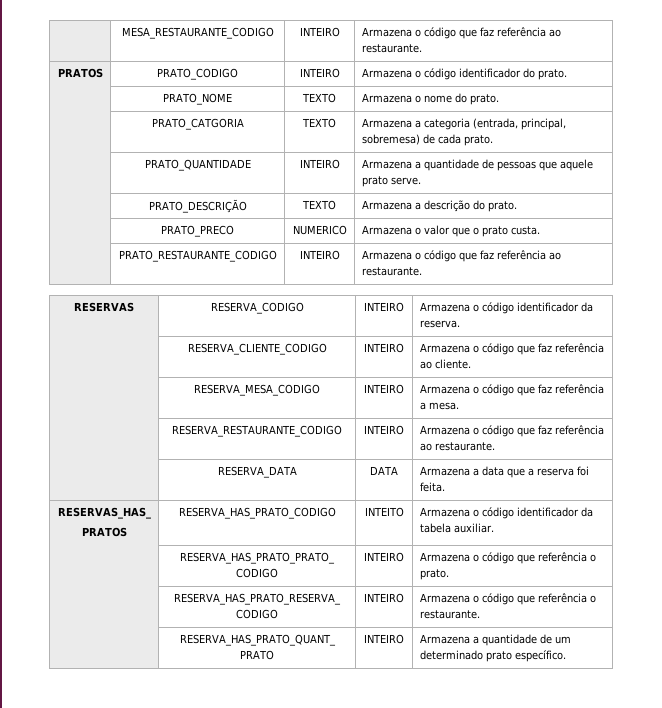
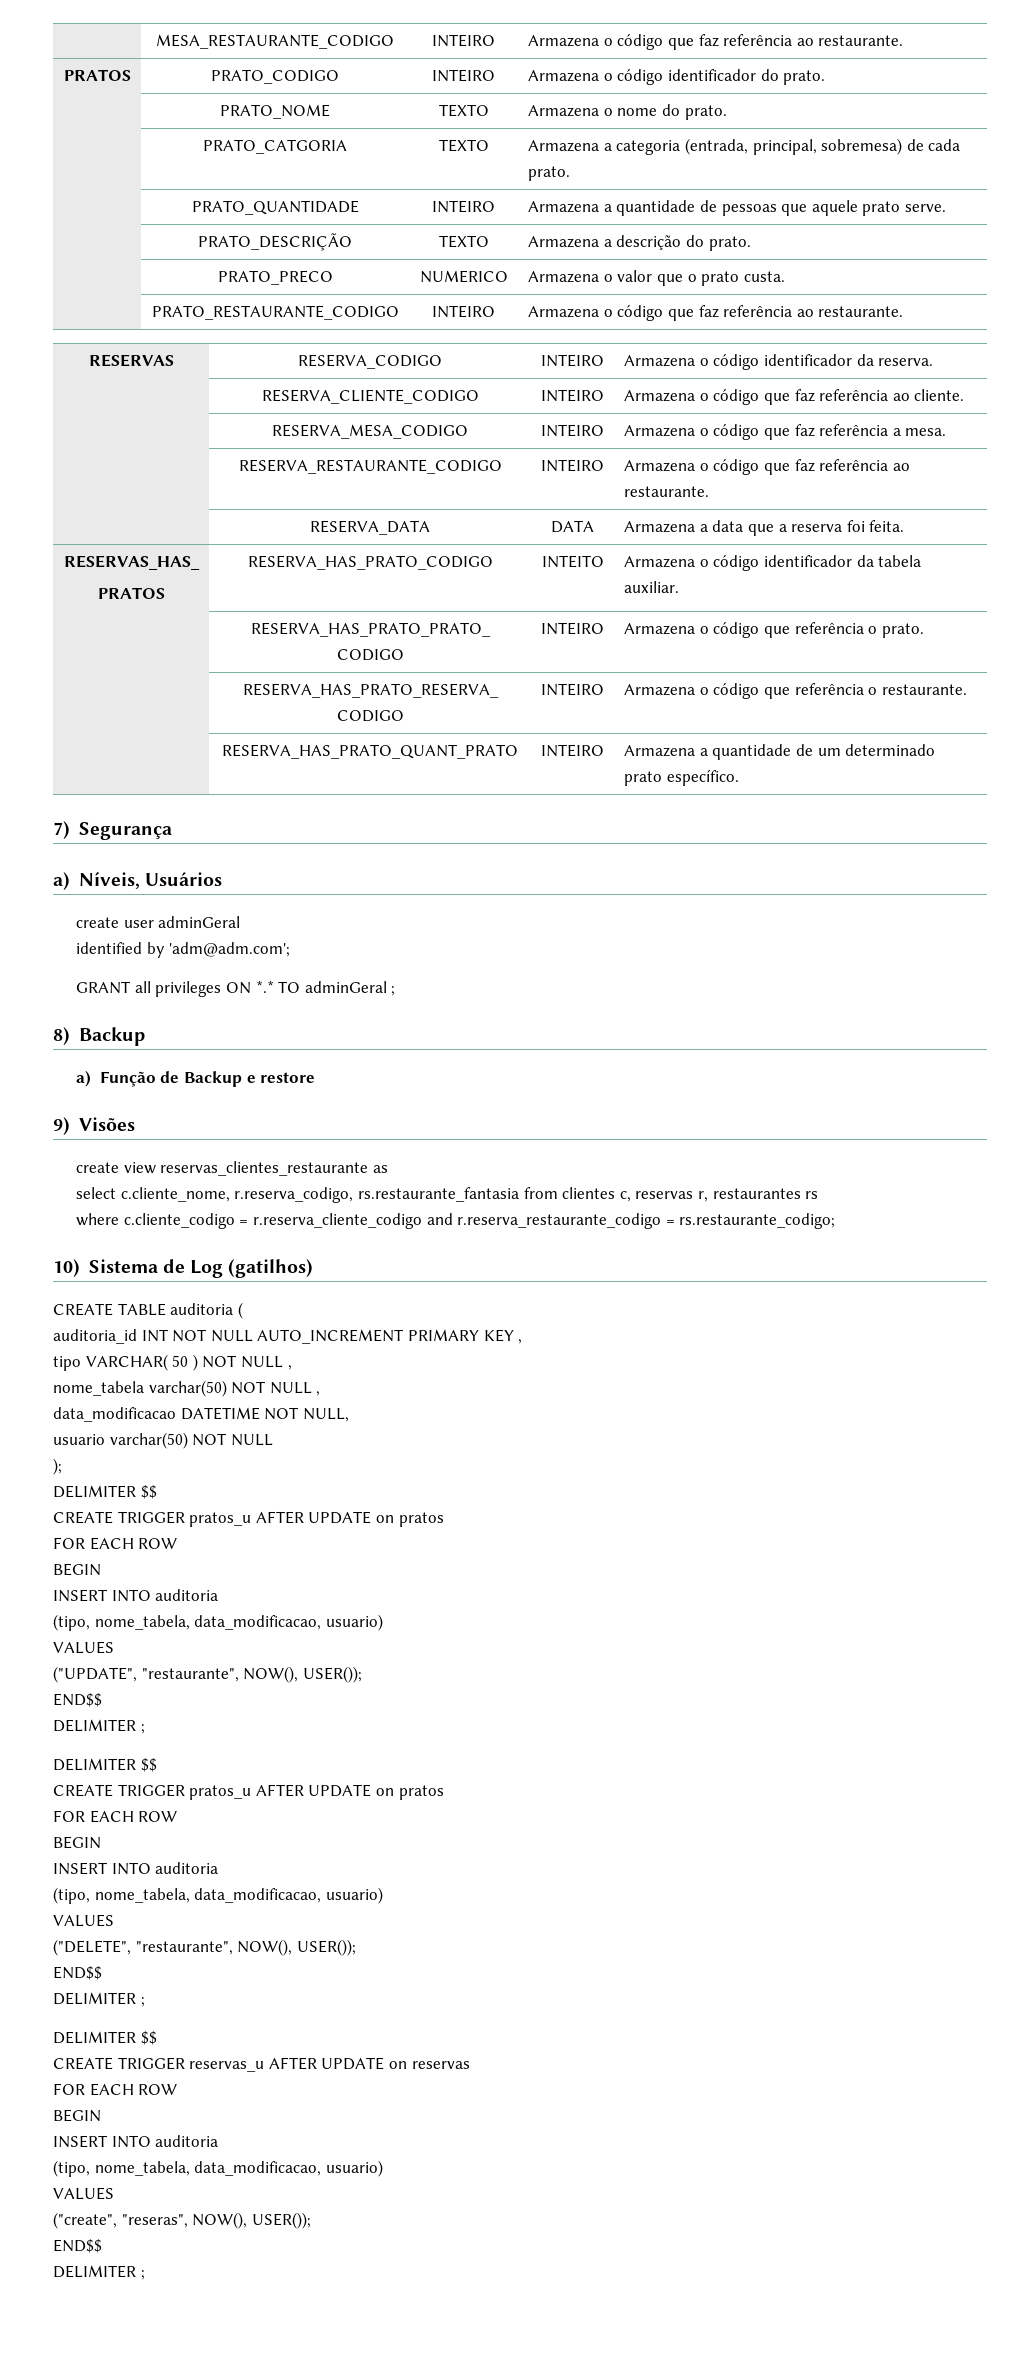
(566, 656) none -> [53,821,172,840] [53,872,222,890] [76,916,241,928] [76,942,291,958] [76,980,396,997] [53,1027,145,1046] [76,1070,316,1087] [53,1117,135,1135] [76,1161,389,1176] [76,1187,819,1203] [76,1213,836,1229] [53,1259,314,1278] [53,1302,243,1319] [53,1329,523,1344] [53,1354,292,1371] [53,1380,321,1397] [53,1407,349,1422] [53,1432,273,1449] [53,1458,62,1475] [53,1485,157,1499] [53,1511,444,1527] [53,1537,178,1550] [53,1563,101,1576] [53,1589,219,1602] [53,1614,383,1631] [53,1641,114,1654] [53,1666,362,1683] [53,1693,102,1707] [53,1719,145,1734] [53,1758,157,1772] [53,1784,444,1800] [53,1810,178,1823] [53,1836,101,1849] [53,1862,219,1875] [53,1887,383,1904] [53,1914,114,1927] [53,1939,356,1956] [53,1966,102,1980] [53,1992,145,2007] [53,2031,157,2045] [53,2057,470,2072] [53,2083,178,2096] [53,2109,101,2122] [53,2135,219,2148] [53,2160,383,2177] [53,2187,114,2200] [53,2212,311,2229] [53,2239,102,2253] [53,2265,145,2280] // 7) Segurança // a) Níveis, Usuários // create user adminGeral // identified by 'adm@adm.com'; // GRANT all privileges ON *.* TO adminGeral ; // 8) Backup // a) Função de Backup e restore // 9) Visões // create view reservas_clientes_restaurante as // select c.cliente_nome, r.reserva_codigo, rs.restaurante_fantasia from clientes c, reservas r, restaurantes rs // where c.cliente_codigo = r.reserva_cliente_codigo and r.reserva_restaurante_codigo = rs.restaurante_codigo; // 10) Sistema de Log (gatilhos) // CREATE TABLE auditoria ( // auditoria_id INT NOT NULL AUTO_INCREMENT PRIMARY KEY , // tipo VARCHAR( 50 ) NOT NULL , // nome_tabela varchar(50) NOT NULL , // data_modificacao DATETIME NOT NULL, // usuario varchar(50) NOT NULL // ); // DELIMITER $$ // CREATE TRIGGER pratos_u AFTER UPDATE on pratos // FOR EACH ROW // BEGIN // INSERT INTO auditoria // (tipo, nome_tabela, data_modificacao, usuario) // VALUES // ("UPDATE", "restaurante", NOW(), USER()); // END$$ // DELIMITER ; // DELIMITER $$ // CREATE TRIGGER pratos_u AFTER UPDATE on pratos // FOR EACH ROW // BEGIN // INSERT INTO auditoria // (tipo, nome_tabela, data_modificacao, usuario) // VALUES // ("DELETE", "restaurante", NOW(), USER()); // END$$ // DELIMITER ; // DELIMITER $$ // CREATE TRIGGER reservas_u AFTER UPDATE on reservas // FOR EACH ROW // BEGIN // INSERT INTO auditoria // (tipo, nome_tabela, data_modificacao, usuario) // VALUES // ("create", "reseras", NOW(), USER()); // END$$ // DELIMITER ;

